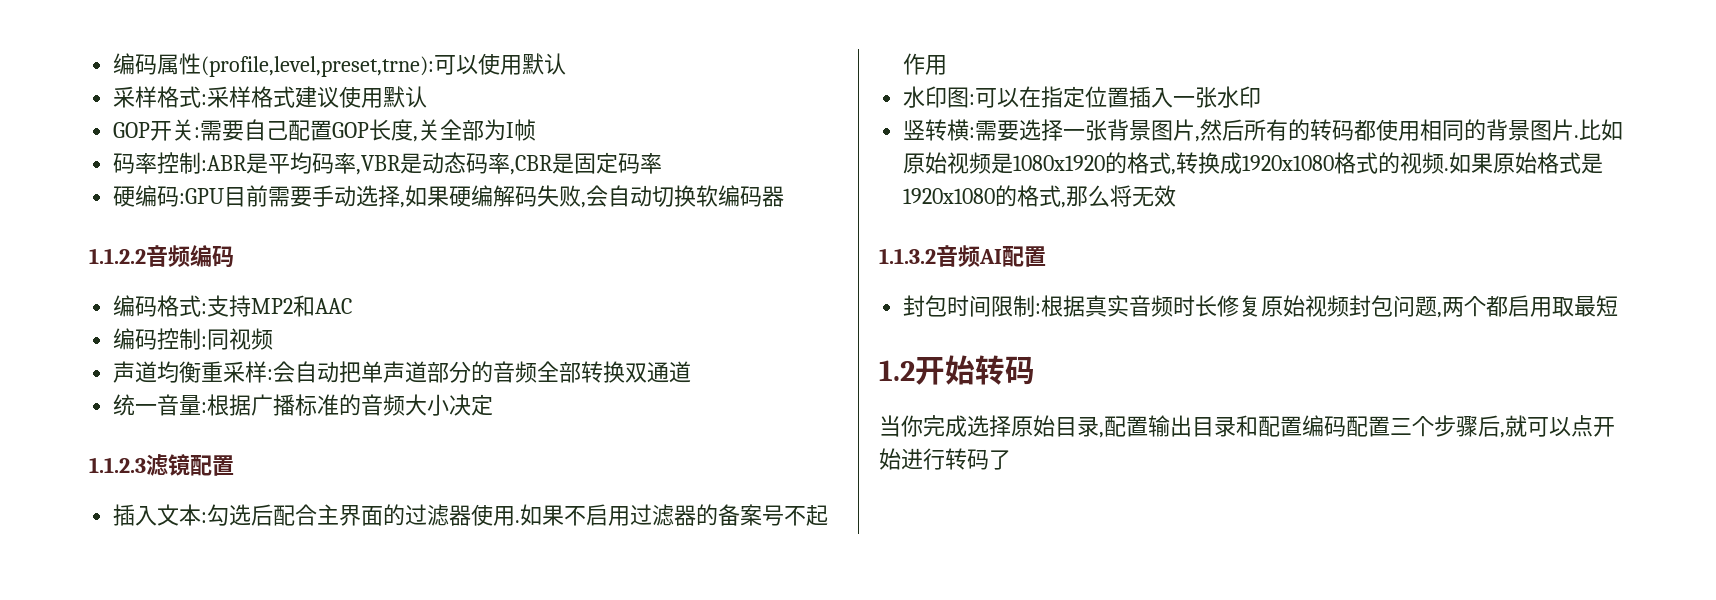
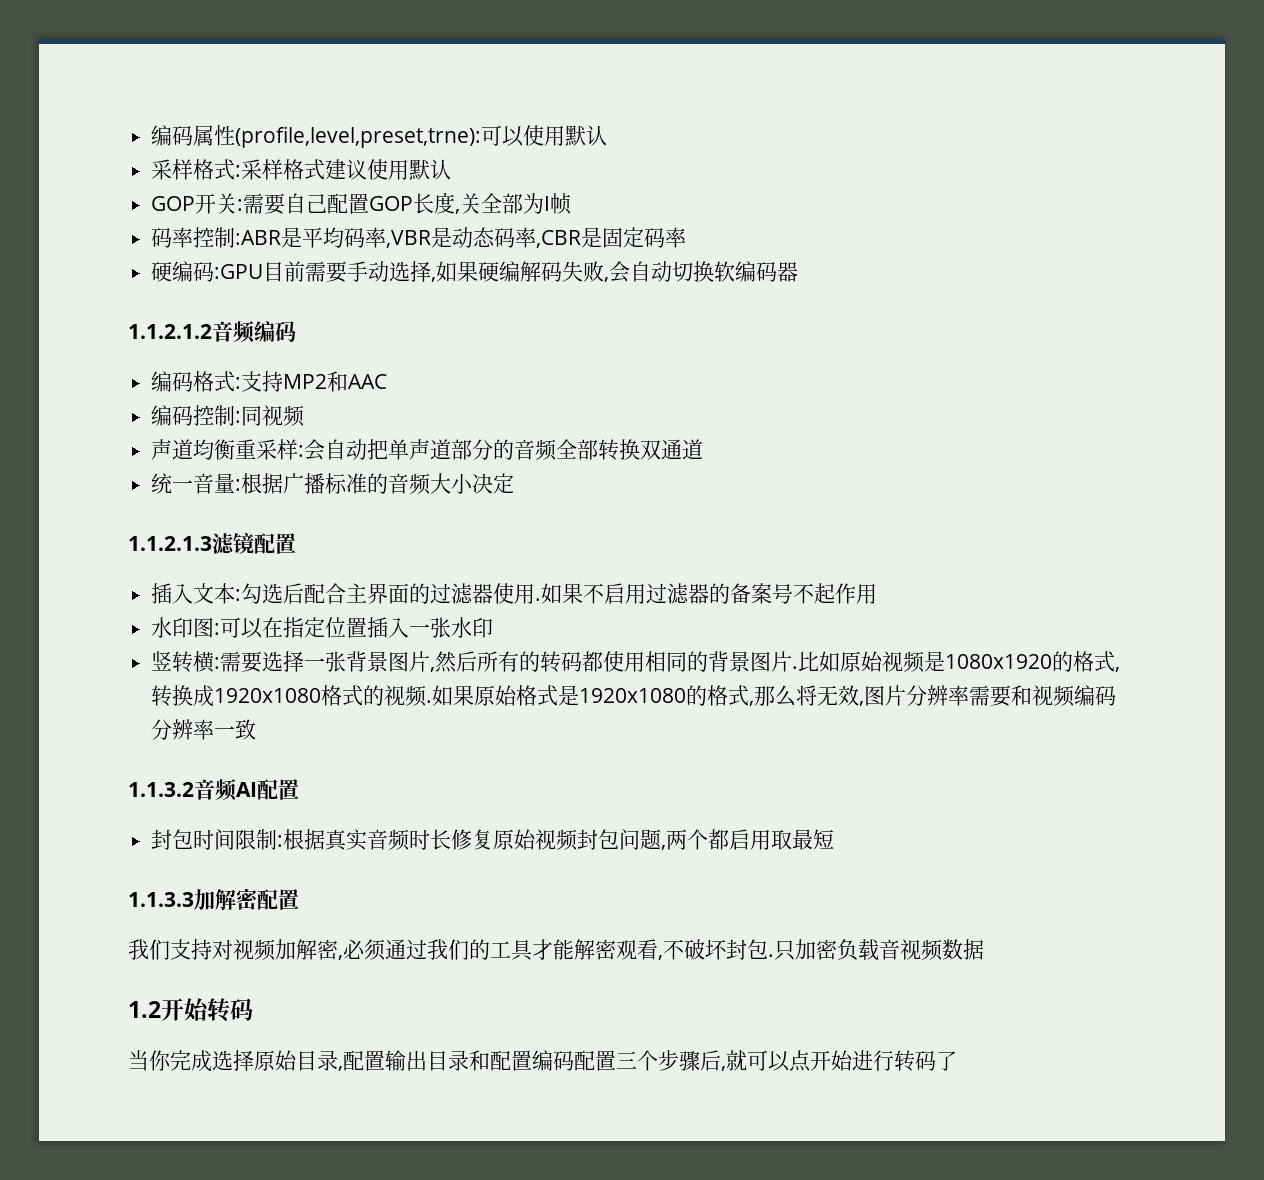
[89,248,146,264] 1.1.2.2 -> [128,324,212,339] 1.1.2.1.2
[89,457,146,473] 1.1.2.3 -> [128,536,212,551] 1.1.2.1.3
(1177, 196) none -> [859,685,1117,707] [151,719,257,740] ,图片分辨率需要和视频编码分辨率一致
(1619, 306) none -> [128,889,299,910] [128,939,984,961] // 1.1.3.3加解密配置 // 我们支持对视频加解密,必须通过我们的工具才能解密观看,不破坏封包.只加密负载音视频数据

